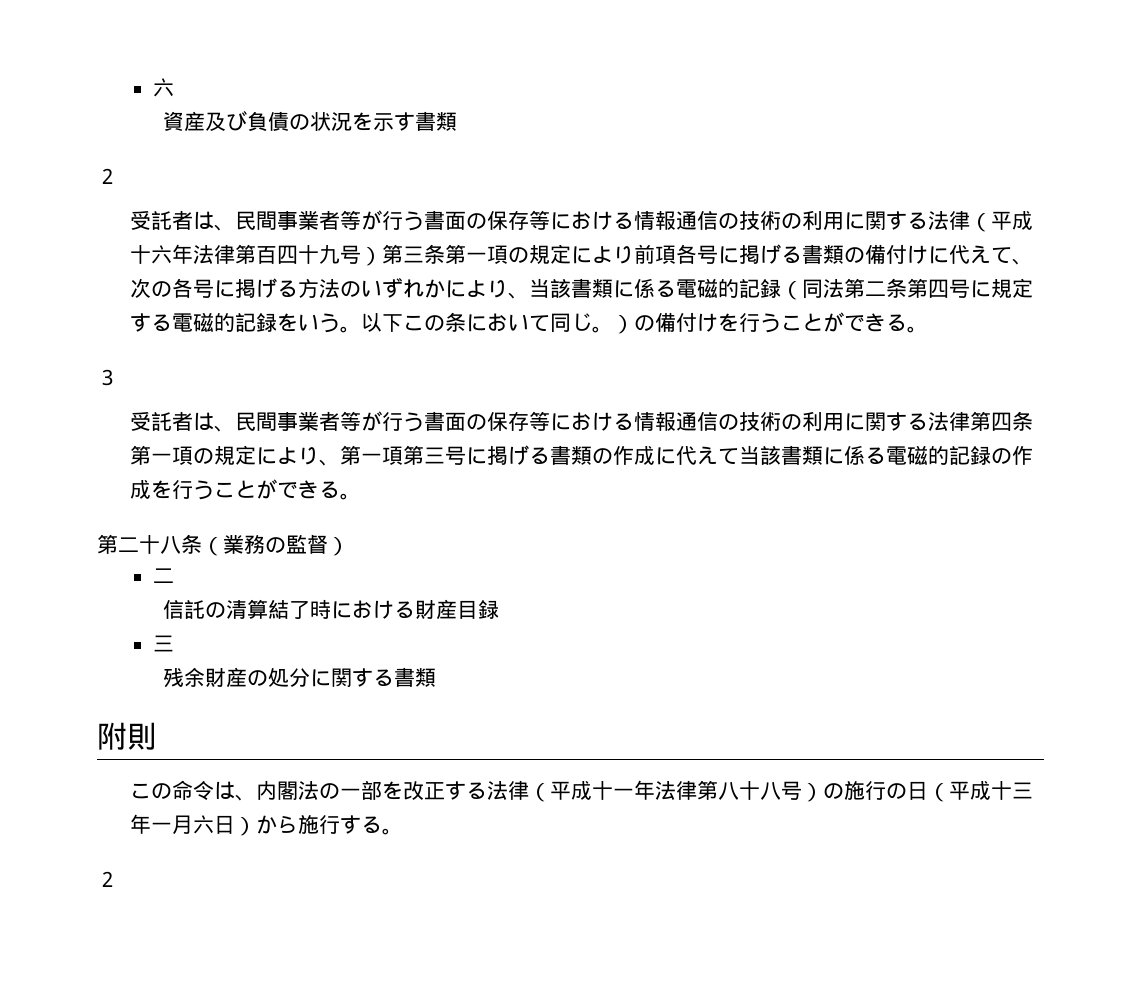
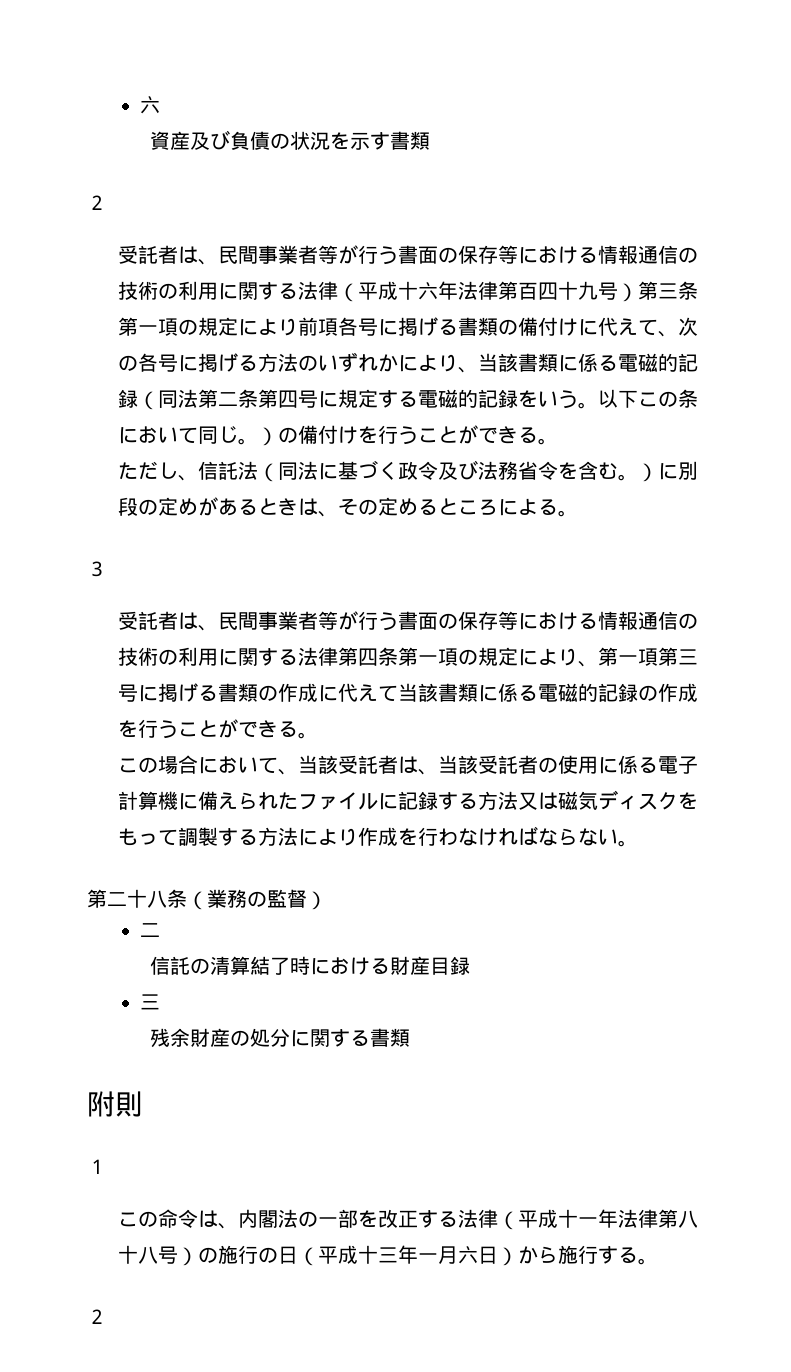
(929, 329) none -> [118,460,699,482] [118,497,579,517] // ただし、信託法（同法に基づく政令及び法務省令を含む。）に別段の定めがあるときは、その定めるところによる。
(362, 496) none -> [118,755,699,775] [118,790,699,810] [118,826,639,847] // この場合において、当該受託者は、当該受託者の使用に係る電子計算機に備えられたファイルに記録する方法又は磁気ディスクをもって調製する方法により作成を行わなければならない。
(157, 736) none -> [87,1159,107,1174] // １

